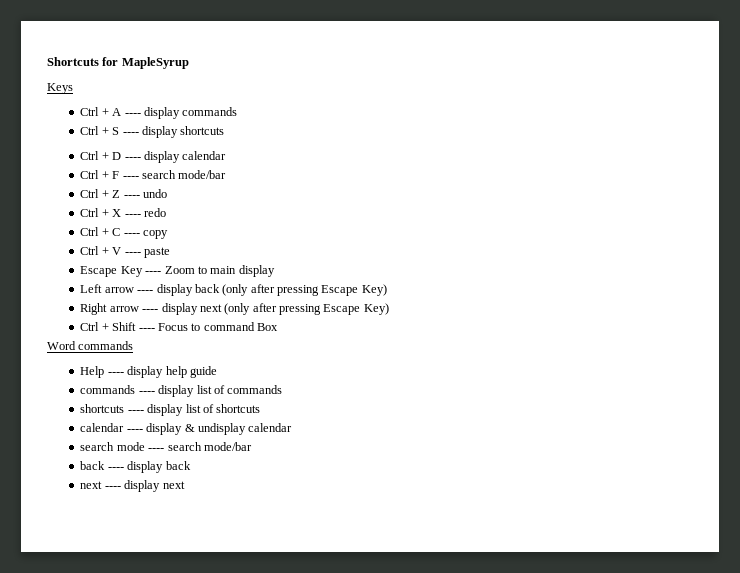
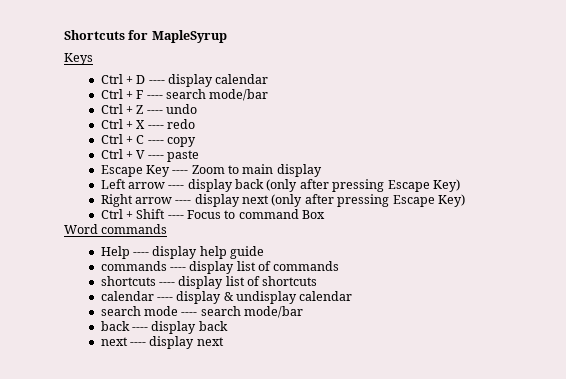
[80,107,238,119] [80,126,225,138] // Ctrl + A ---- display commands // Ctrl + S ---- display shortcuts -> (93, 59) none

